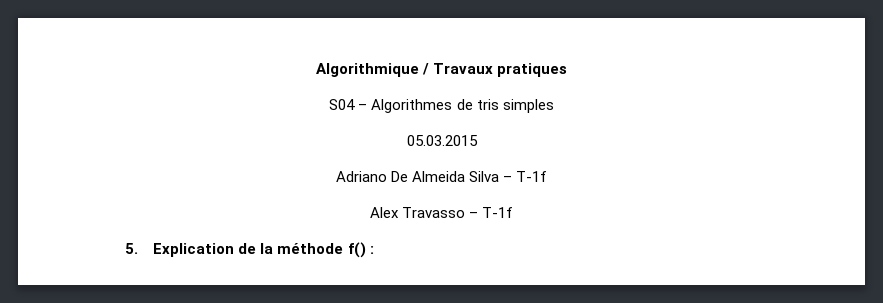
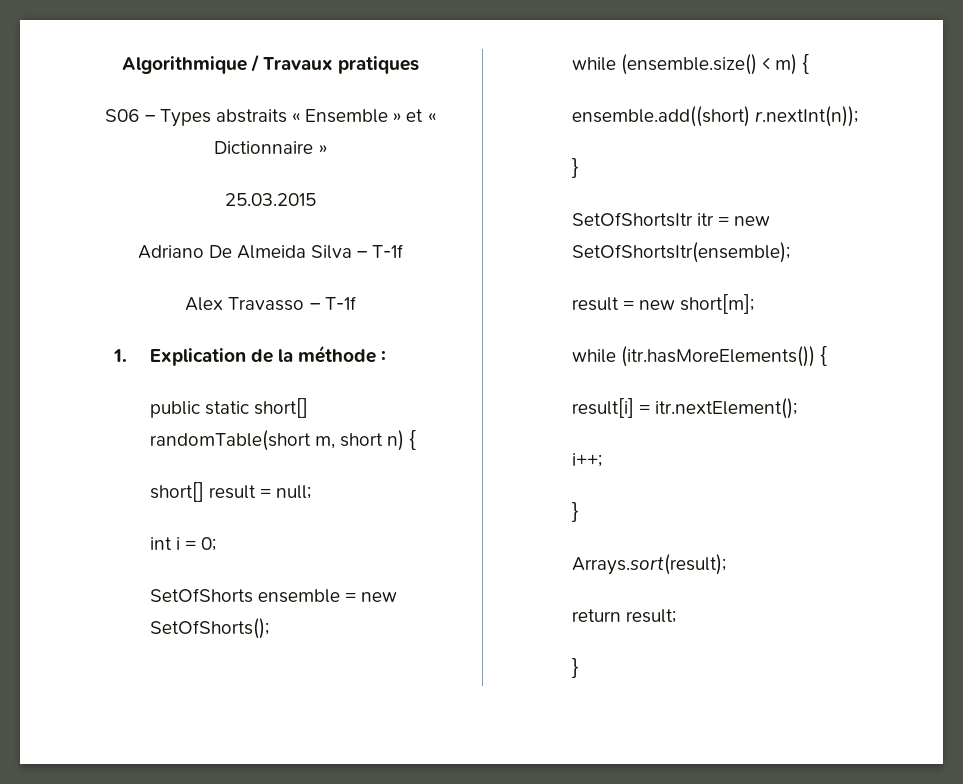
[329,99,554,113] [406,135,478,146] S04 – Algorithmes de tris simples // 05.03.2015 -> [105,109,436,127] [214,141,327,154] [225,193,316,206] S06 – Types abstraits « Ensemble » et « Dictionnaire » // 25.03.2015
[125,243,139,254] 5. -> [113,349,128,362] 1.
[347,242,366,258] f() -> (377, 354) none
(374, 250) none -> [149,398,309,418] [149,430,417,451] [149,482,312,502] [149,537,217,551] [149,588,398,603] [149,618,269,639] [571,54,810,75] [571,106,859,127] [571,158,579,178] [571,212,771,227] [571,242,790,263] [571,294,755,314] [571,346,828,367] [571,398,798,419] [571,453,602,467] [571,502,579,522] [571,554,726,575] [571,609,677,623] [571,658,579,678] // public static short[] randomTable(short m, short n) { // short[] result = null; // int i = 0; // SetOfShorts ensemble = new SetOfShorts(); // while (ensemble.size() < m) { // ensemble.add((short) r.nextInt(n)); // } // SetOfShortsItr itr = new SetOfShortsItr(ensemble); // result = new short[m]; // while (itr.hasMoreElements()) { // result[i] = itr.nextElement(); // i++; // } // Arrays.sort(result); // return result; // }

